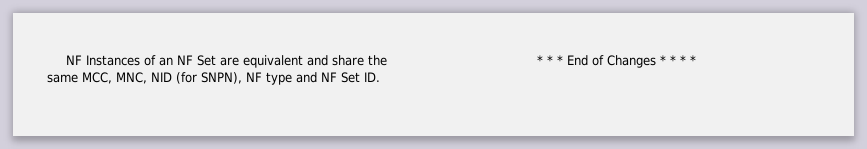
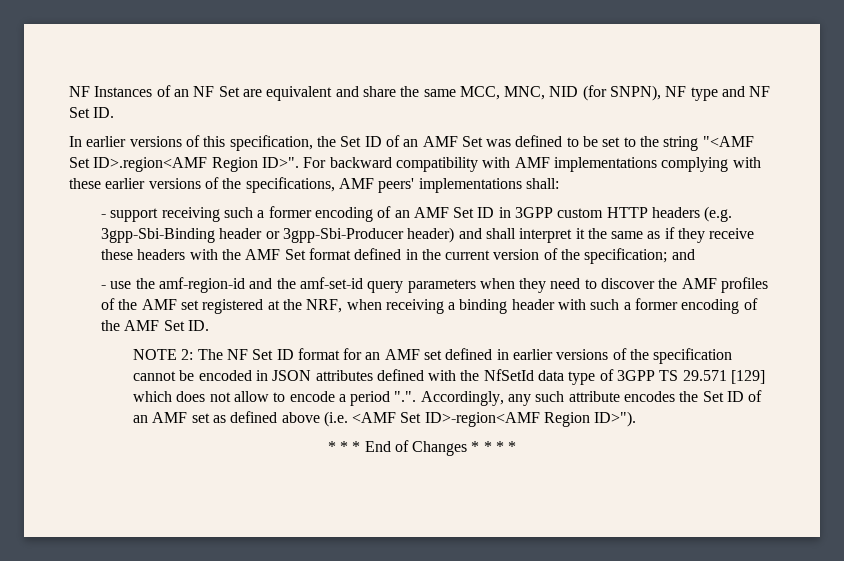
(380, 77) none -> [69,135,754,151] [69,157,761,172] [69,177,559,193] [100,206,733,222] [100,227,755,243] [100,248,695,264] [100,277,769,293] [100,298,758,314] [100,320,209,331] [132,348,733,364] [132,369,766,385] [132,390,763,406] [132,411,637,427] // In earlier versions of this specification, the Set ID of an AMF Set was defined to be set to the string "<AMF Set ID>.region<AMF Region ID>". For backward compatibility with AMF implementations complying with these earlier versions of the specifications, AMF peers' implementations shall: // - support receiving such a former encoding of an AMF Set ID in 3GPP custom HTTP headers (e.g. 3gpp-Sbi-Binding header or 3gpp-Sbi-Producer header) and shall interpret it the same as if they receive these headers with the AMF Set format defined in the current version of the specification; and // - use the amf-region-id and the amf-set-id query parameters when they need to discover the AMF profiles of the AMF set registered at the NRF, when receiving a binding header with such a former encoding of the AMF Set ID. // NOTE 2: The NF Set ID format for an AMF set defined in earlier versions of the specification cannot be encoded in JSON attributes defined with the NfSetId data type of 3GPP TS 29.571 [129] which does not allow to encode a period ".". Accordingly, any such attribute encodes the Set ID of an AMF set as defined above (i.e. <AMF Set ID>-region<AMF Region ID>").

